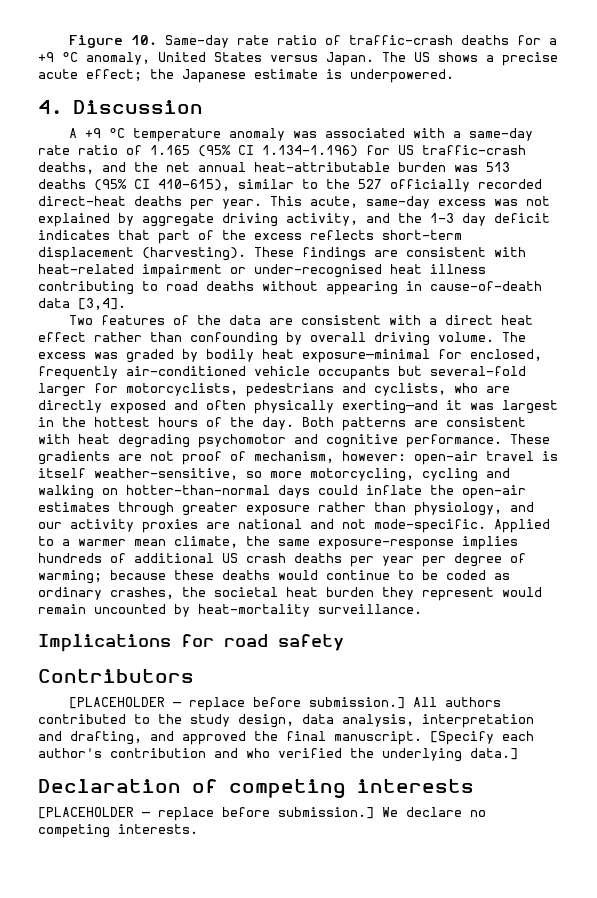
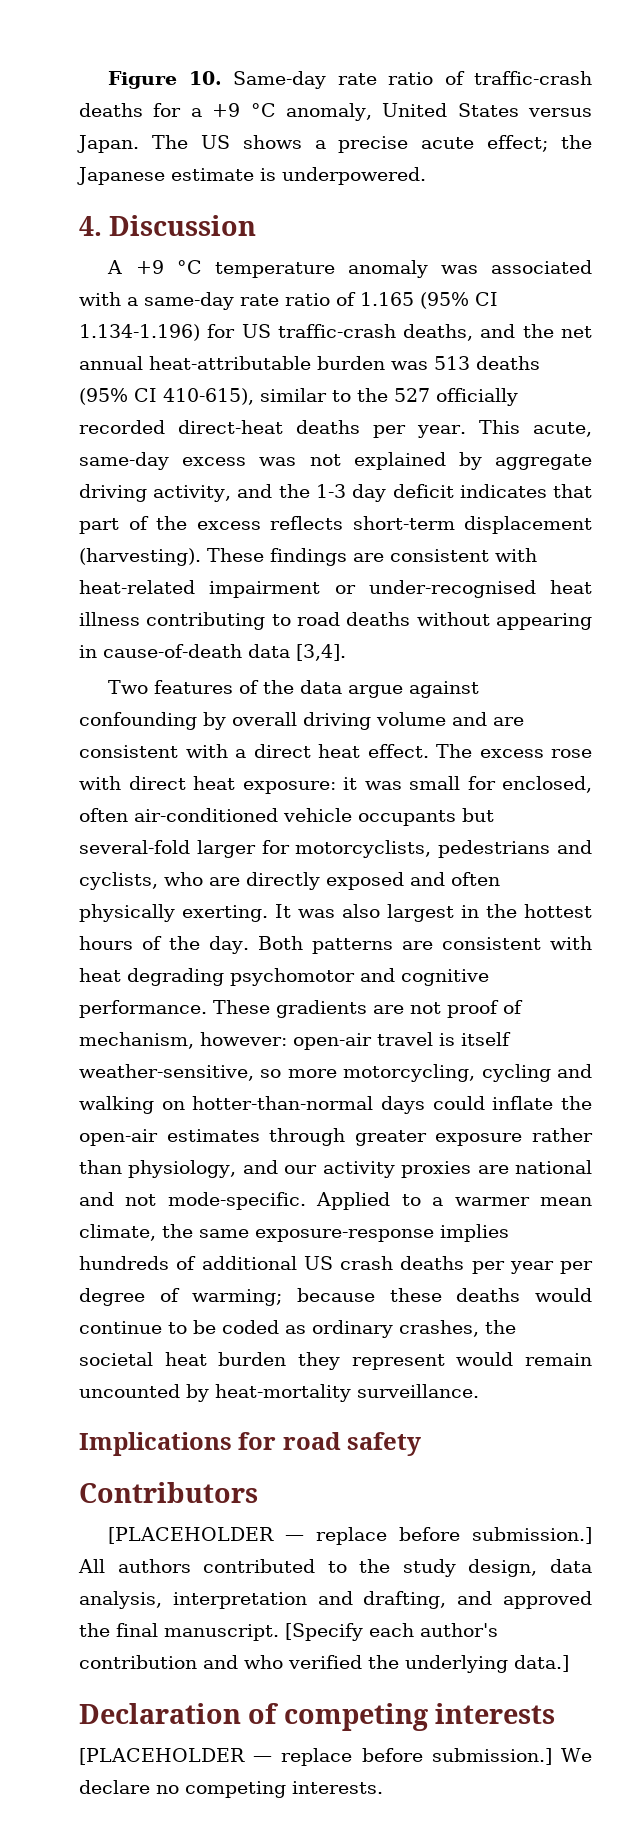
(262, 320) none -> [348,681,480,698] [79,712,487,730] argue against confounding by overall driving volume and
[38,332,526,346] [38,349,430,363] effect rather than confounding by overall driving volume. The excess was graded by bodily heat exposure—minimal -> [367,744,592,758] [79,776,460,794] effect. The excess rose with direct heat exposure: it was small
[38,366,118,380] frequently -> [79,808,128,822] often
[342,400,494,414] exerting—and it was -> [182,904,380,922] exerting. It was also

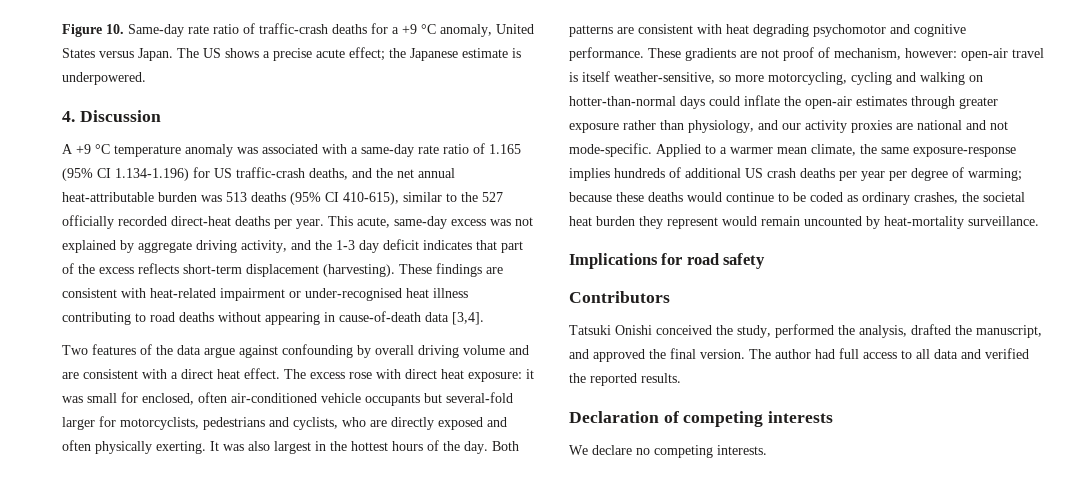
[108,1527,592,1545] [78,1559,592,1577] [79,1591,592,1609] [79,1623,498,1641] [79,1655,569,1673] [PLACEHOLDER — replace before submission.] All authors contributed to the study design, data analysis, interpretation and drafting, and approved the final manuscript. [Specify each author's contribution and who verified the underlying data.] -> [569,324,1042,338] [569,348,1029,362] [569,373,681,386] Tatsuki Onishi conceived the study, performed the analysis, drafted the manuscript, and approved the final version. The author had full access to all data and verified the reported results.
[79,1748,552,1766] [PLACEHOLDER — replace before submission.] -> (834, 417) none

